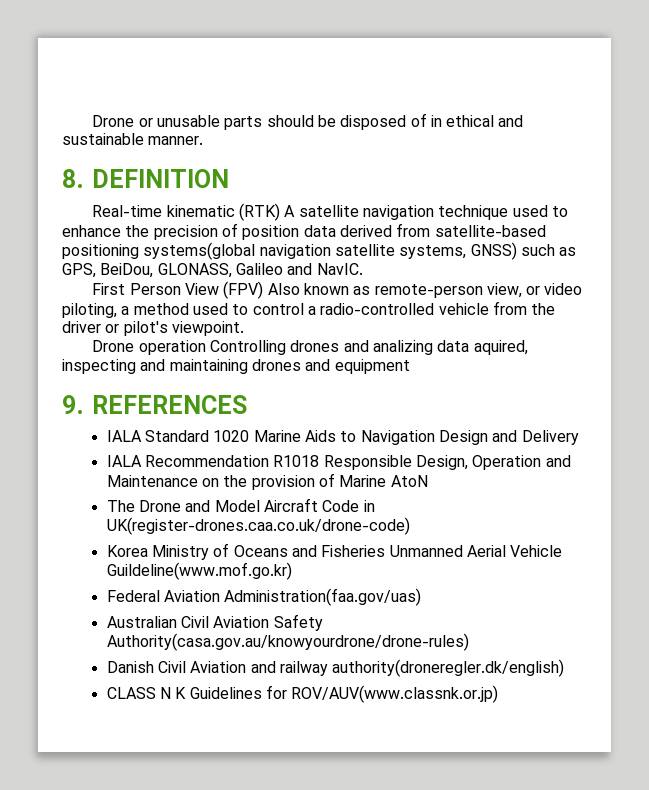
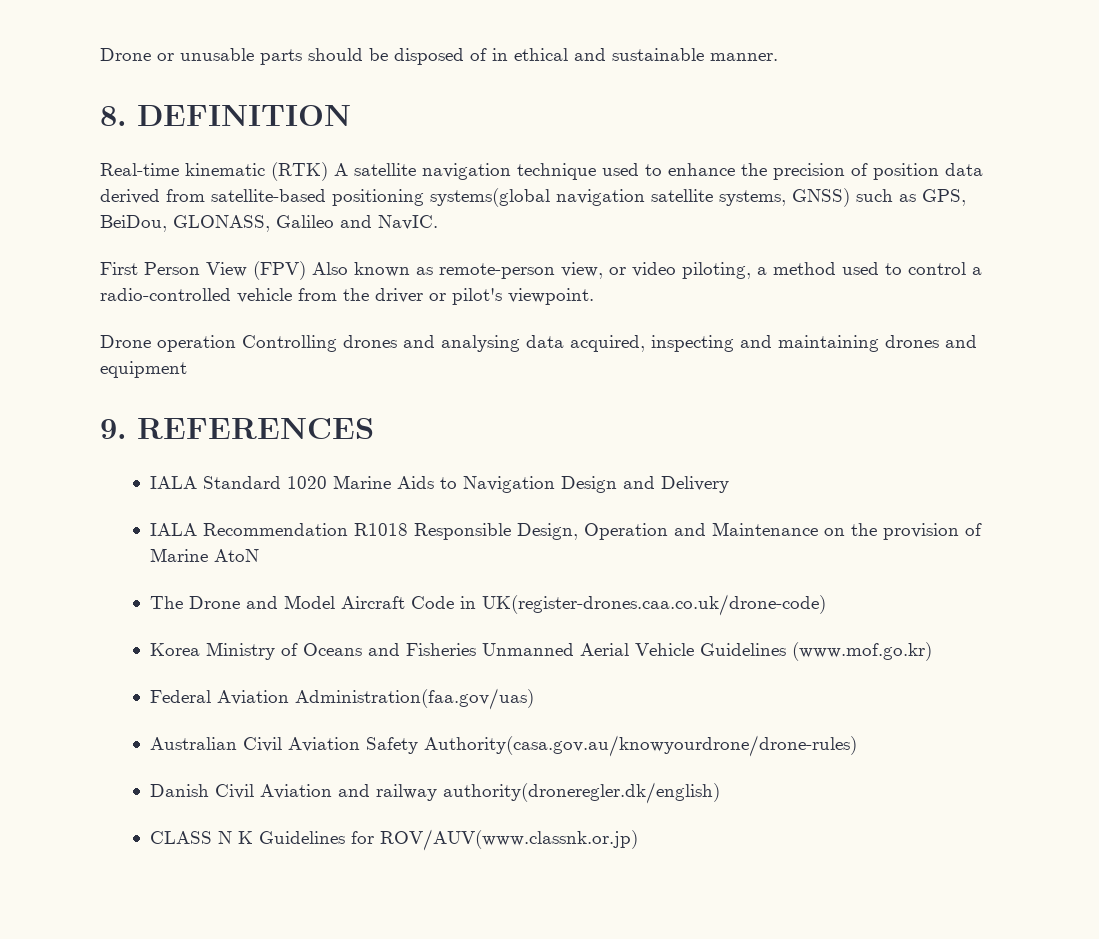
[372,340,528,355] analizing data aquired, -> [441,335,645,352] analysing data acquired,
[106,562,292,580] Guildeline(www.mof.go.kr) -> [700,642,933,661] Guidelines (www.mof.go.kr)

